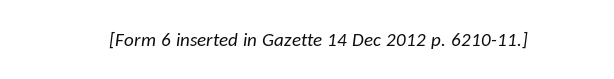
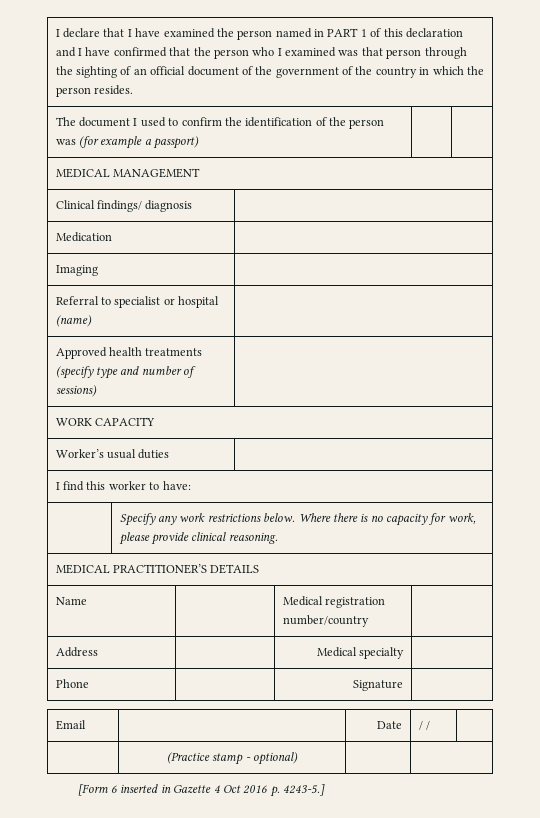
(109, 40) none -> [55,28,463,40] [55,47,467,59] [55,66,484,78] [55,85,134,97] [55,117,385,129] [55,136,200,149] [55,168,201,178] [55,200,193,212] [55,232,112,242] [55,265,98,276] [55,296,220,308] [55,315,92,327] [55,347,203,359] [55,366,197,379] [55,385,97,397] [55,417,156,426] [55,449,170,459] [55,481,191,491] [119,513,476,526] [118,532,278,545] [55,564,260,574] [55,597,87,605] [282,596,386,608] [282,615,369,627] [55,647,98,657] [316,647,405,659] [55,679,89,688] [353,680,404,691] [55,720,86,730] [377,721,403,729] [418,721,431,730] [166,752,299,765] I declare that I have examined the person named in PART 1 of this declaration and I have confirmed that the person who I examined was that person through the sighting of an official document of the government of the country in which the person resides. // The document I used to confirm the identification of the person was (for example a passport) | | // MEDICAL MANAGEMENT // Clinical findings/ diagnosis | // Medication | // Imaging | // Referral to specialist or hospital (name) | // Approved health treatments (specify type and number of sessions) | // WORK CAPACITY // Worker’s usual duties | // I find this worker to have: // | Specify any work restrictions below. Where there is no capacity for work, please provide clinical reasoning. // MEDICAL PRACTITIONER’S DETAILS // Name | | Medical registration number/country | // Address | | Medical specialty | // Phone | | Signature | // Email | | Date | / / | // | (Practice stamp - optional) | | //
[327,31,529,49] 14 Dec 2012 p. 6210-11.] -> [213,784,326,797] 4 Oct 2016 p. 4243-5.]

